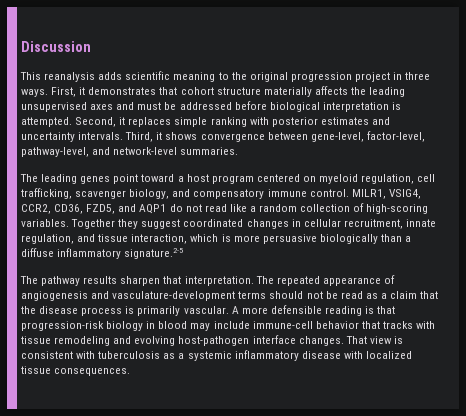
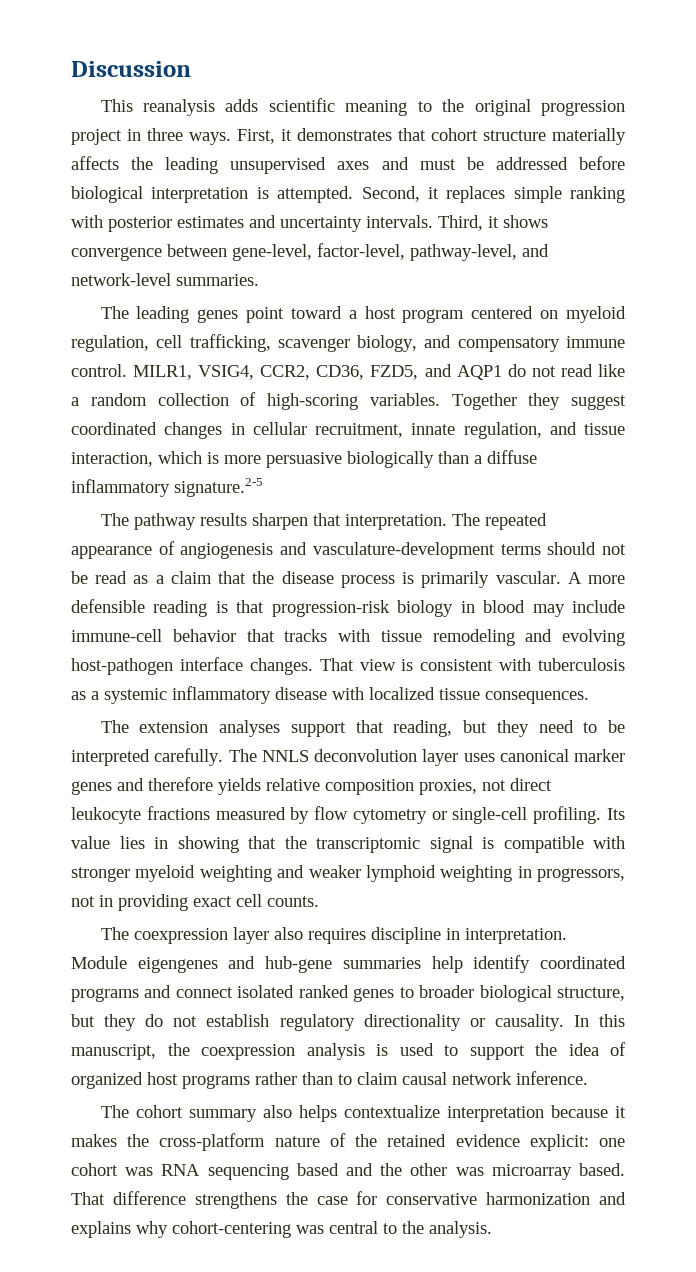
(131, 372) none -> [100,720,625,737] [71,748,625,766] [71,777,552,795] [71,806,625,824] [71,836,625,853] [71,865,625,882] [71,894,319,911] [100,927,567,944] [71,955,626,973] [71,985,626,1002] [71,1014,626,1031] [71,1042,626,1060] [71,1071,588,1089] [100,1105,626,1122] [71,1133,625,1151] [71,1163,625,1180] [71,1191,626,1209] [71,1221,492,1238] // The extension analyses support that reading, but they need to be interpreted carefully. The NNLS deconvolution layer uses canonical marker genes and therefore yields relative composition proxies, not direct leukocyte fractions measured by flow cytometry or single-cell profiling. Its value lies in showing that the transcriptomic signal is compatible with stronger myeloid weighting and weaker lymphoid weighting in progressors, not in providing exact cell counts. // The coexpression layer also requires discipline in interpretation. Module eigengenes and hub-gene summaries help identify coordinated programs and connect isolated ranked genes to broader biological structure, but they do not establish regulatory directionality or causality. In this manuscript, the coexpression analysis is used to support the idea of organized host programs rather than to claim causal network inference. // The cohort summary also helps contextualize interpretation because it makes the cross-platform nature of the retained evidence explicit: one cohort was RNA sequencing based and the other was microarray based. That difference strengthens the case for conservative harmonization and explains why cohort-centering was central to the analysis.

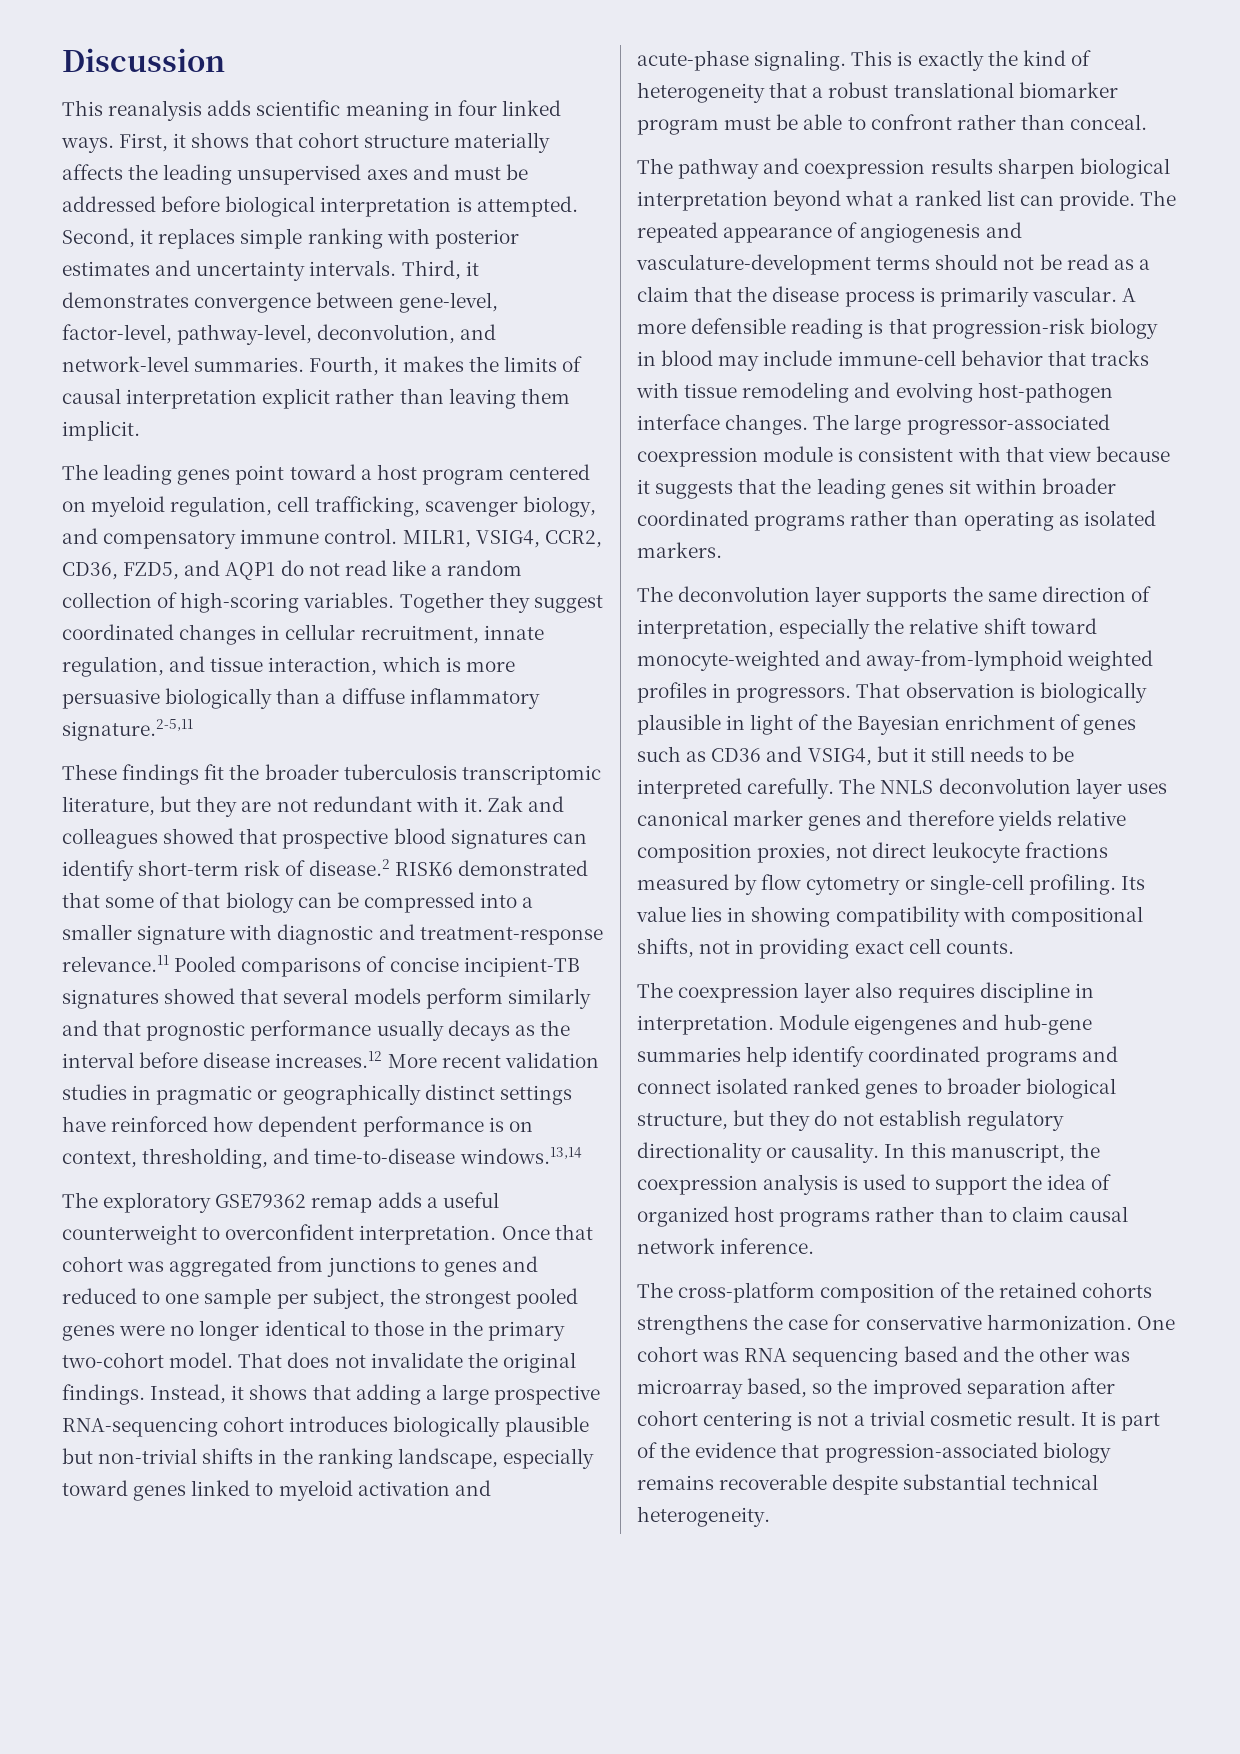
[417,99,626,116] [71,128,183,145] to the original progression project in three -> [433,100,561,116] in four linked
[297,128,392,141] demonstrates -> [191,132,250,148] shows
[503,215,548,228] shows -> [62,292,189,308] demonstrates
(517, 252) none -> [317,324,456,344] deconvolution,
(259, 280) none -> [309,356,582,376] [62,388,570,409] [62,420,140,441] Fourth, it makes the limits of causal interpretation explicit rather than leaving them implicit.
[174,478,263,497] [100,513,447,530] signature.2-5 // The pathway results sharpen that interpretation. -> [62,719,193,741] [62,764,601,785] [62,796,565,817] [62,828,587,849] [62,859,588,881] [62,892,534,913] [62,924,603,945] [62,955,580,977] [62,988,591,1009] [62,1020,570,1041] [62,1051,599,1068] [62,1084,572,1105] [62,1116,533,1137] [62,1147,582,1169] [62,1192,499,1213] [62,1224,593,1245] [62,1256,538,1277] [62,1288,579,1309] [62,1320,566,1341] [62,1352,576,1373] [62,1384,601,1405] [62,1416,589,1437] [62,1448,594,1469] [62,1480,491,1501] [637,50,1091,71] [637,82,1118,103] [637,114,1148,135] [637,158,1170,179] [637,190,1135,211] signature.2-5,11 // These findings fit the broader tuberculosis transcriptomic literature, but they are not redundant with it. Zak and colleagues showed that prospective blood signatures can identify short-term risk of disease.2 RISK6 demonstrated that some of that biology can be compressed into a smaller signature with diagnostic and treatment-response relevance.11 Pooled comparisons of concise incipient-TB signatures showed that several models perform similarly and that prognostic performance usually decays as the interval before disease increases.12 More recent validation studies in pragmatic or geographically distinct settings have reinforced how dependent performance is on context, thresholding, and time-to-disease windows.13,14 // The exploratory GSE79362 remap adds a useful counterweight to overconfident interpretation. Once that cohort was aggregated from junctions to genes and reduced to one sample per subject, the strongest pooled genes were no longer identical to those in the primary two-cohort model. That does not invalidate the original findings. Instead, it shows that adding a large prospective RNA-sequencing cohort introduces biologically plausible but non-trivial shifts in the ranking landscape, especially toward genes linked to myeloid activation and acute-phase signaling. This is exactly the kind of heterogeneity that a robust translational biomarker program must be able to confront rather than conceal. // The pathway and coexpression results sharpen biological interpretation beyond what a ranked list can provide.
[319,658,625,671] [71,686,589,704] [100,720,574,737] That view is consistent with tuberculosis as a systemic inflammatory disease with localized tissue consequences. // The extension analyses support that reading, but they need -> [813,414,1110,435] [637,446,1170,467] [637,478,1117,499] [637,510,1156,531] [637,542,722,558] [637,586,1151,607] [637,618,1097,639] [637,650,1154,671] [637,682,1147,703] [637,714,1137,735] [637,746,1025,766] The large progressor-associated coexpression module is consistent with that view because it suggests that the leading genes sit within broader coordinated programs rather than operating as isolated markers. // The deconvolution layer supports the same direction of interpretation, especially the relative shift toward monocyte-weighted and away-from-lymphoid weighted profiles in progressors. That observation is biologically plausible in light of the Bayesian enrichment of genes such as CD36 and VSIG4, but it still needs
[248,836,625,853] [71,865,625,882] that the transcriptomic signal is compatible with stronger myeloid weighting and weaker lymphoid weighting in progressors, -> [835,906,1143,927] [637,938,694,958] compatibility with compositional shifts,
[135,1105,626,1122] [71,1133,625,1151] cohort summary also helps contextualize interpretation because it makes the cross-platform nature of the retained evidence explicit: one -> [678,1282,1152,1303] [637,1314,1175,1335] cross-platform composition of the retained cohorts strengthens the case for conservative harmonization. One
[578,1163,625,1176] [71,1191,626,1209] [71,1221,492,1238] based. That difference strengthens the case for conservative harmonization and explains why cohort-centering was central to the analysis. -> [747,1378,1115,1399] [637,1410,1161,1431] [637,1442,1111,1463] [637,1474,1098,1495] [637,1506,770,1527] based, so the improved separation after cohort centering is not a trivial cosmetic result. It is part of the evidence that progression-associated biology remains recoverable despite substantial technical heterogeneity.

